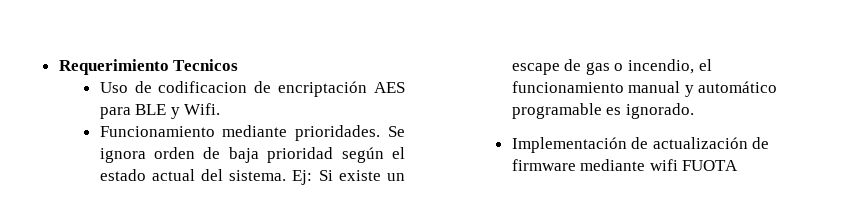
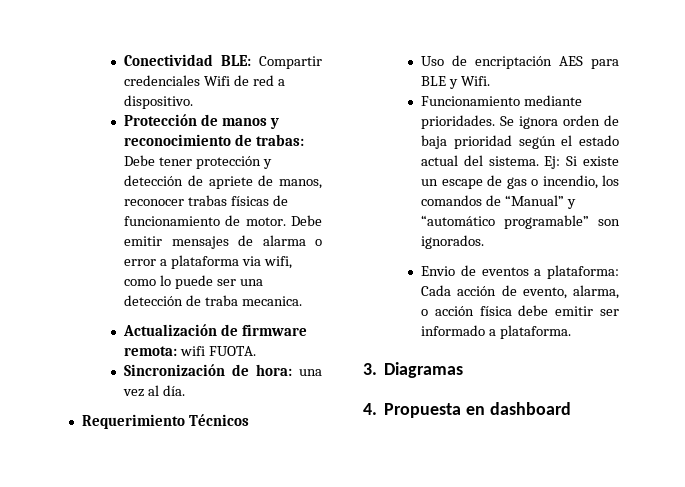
[58,59,239,75] Requerimiento Tecnicos -> [124,54,322,69] [124,75,285,86] [124,95,194,109] [124,114,279,129] [124,134,304,146] [124,155,272,169] [124,175,322,189] [124,195,288,206] [124,215,322,226] [124,235,322,249] [124,255,292,269] [124,275,263,289] [124,295,302,306] [123,324,307,336] [124,346,256,356] [124,364,322,376] [123,385,185,397] [81,414,249,429] Conectividad BLE: Compartir credenciales Wifi de red a dispositivo. // Protección de manos y reconocimiento de trabas: Debe tener protección y detección de apriete de manos, reconocer trabas físicas de funcionamiento de motor. Debe emitir mensajes de alarma o error a plataforma via wifi, como lo puede ser una detección de traba mecanica. // Actualización de firmware remota: wifi FUOTA. // Sincronización de hora: una vez al día. // Requerimiento Técnicos
[158,81,272,93] codificacion de -> (468, 60) none
[698,59,712,71] [511,81,778,97] [511,103,694,119] [511,137,770,153] [511,159,739,171] el funcionamiento manual y automático programable es ignorado. // Implementación de actualización de firmware mediante wifi FUOTA -> [602,175,619,186] [421,195,576,209] [421,215,620,229] [421,235,485,249] [421,265,619,279] [421,285,619,299] [421,305,619,316] [421,325,571,339] [363,362,464,378] [363,402,571,418] los comandos de “Manual” y “automático programable” son ignorados. // Envio de eventos a plataforma: Cada acción de evento, alarma, o acción física debe emitir ser informado a plataforma. // 3. Diagramas // 4. Propuesta en dashboard

